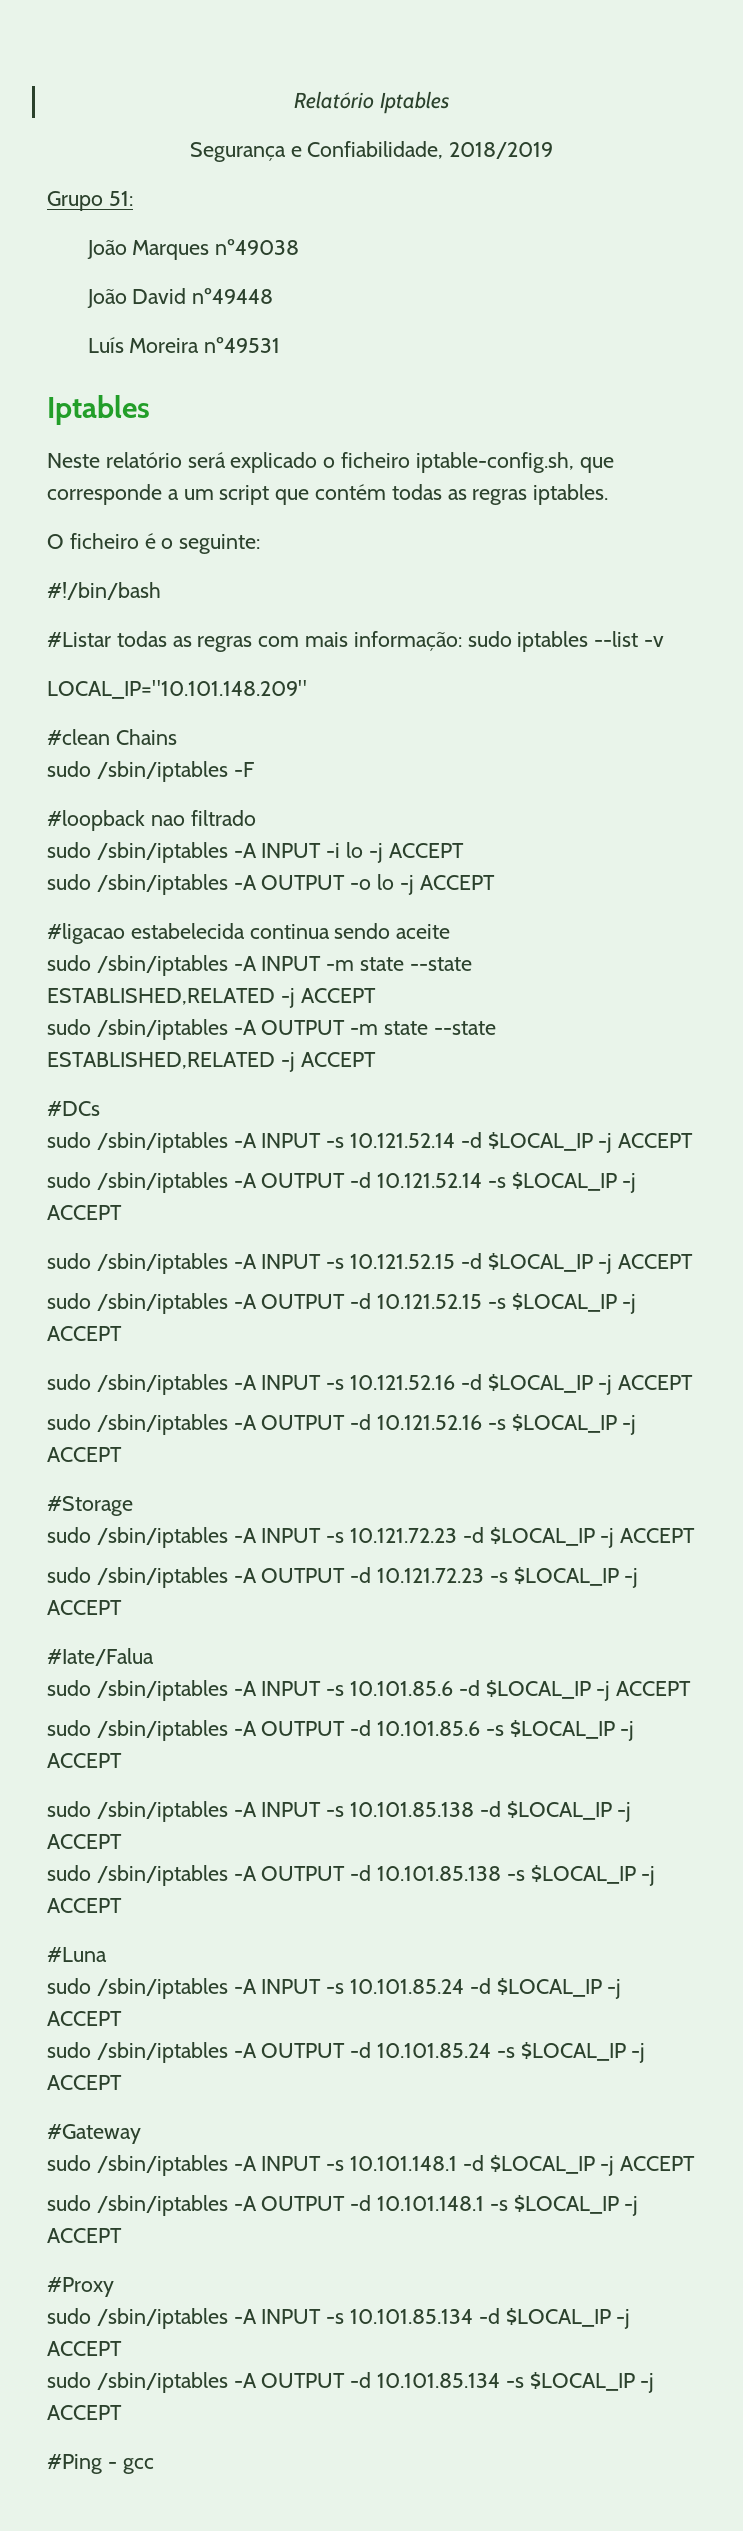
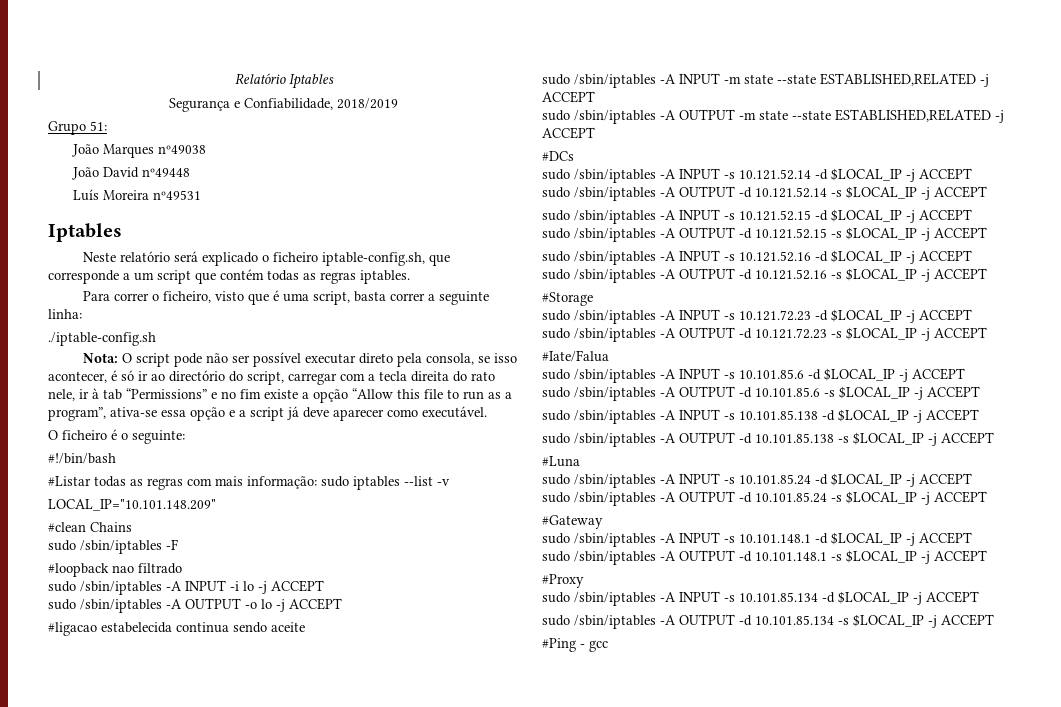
(609, 494) none -> [83,290,490,305] [48,309,82,319] [48,332,156,346] [83,352,518,367] [48,370,495,385] [48,388,512,403] [48,406,487,421] // Para correr o ficheiro, visto que é uma script, basta correr a seguinte linha: // ./iptable-config.sh // Nota: O script pode não ser possível executar direto pela consola, se isso acontecer, é só ir ao directório do script, carregar com a tecla direita do rato nele, ir à tab “Permissions” e no fim existe a opção “Allow this file to run as a program”, ativa-se essa opção e a script já deve aparecer como executável.

